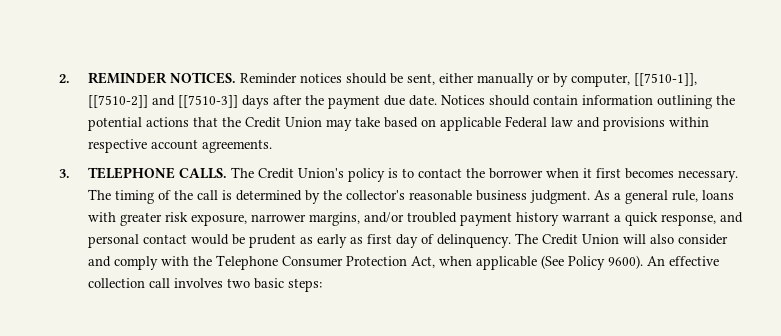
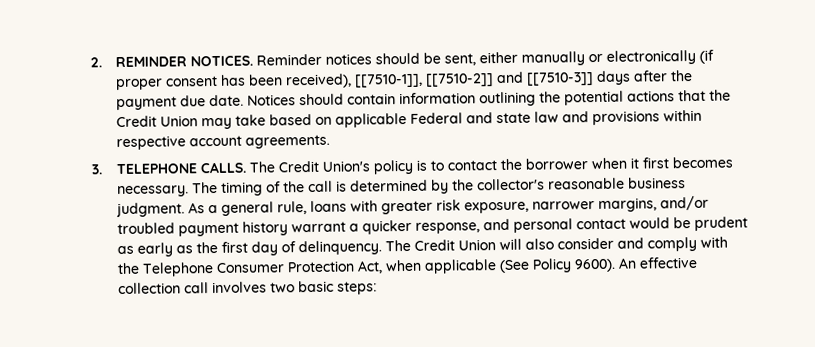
[552,73,630,87] by computer, -> [606,49,715,65] [115,73,353,91] electronically (if proper consent has been received),
(547, 122) none -> [466,112,532,124] and state
[624,212,658,226] quick -> [362,219,413,235] quicker
(363, 240) none -> [196,241,219,254] the

